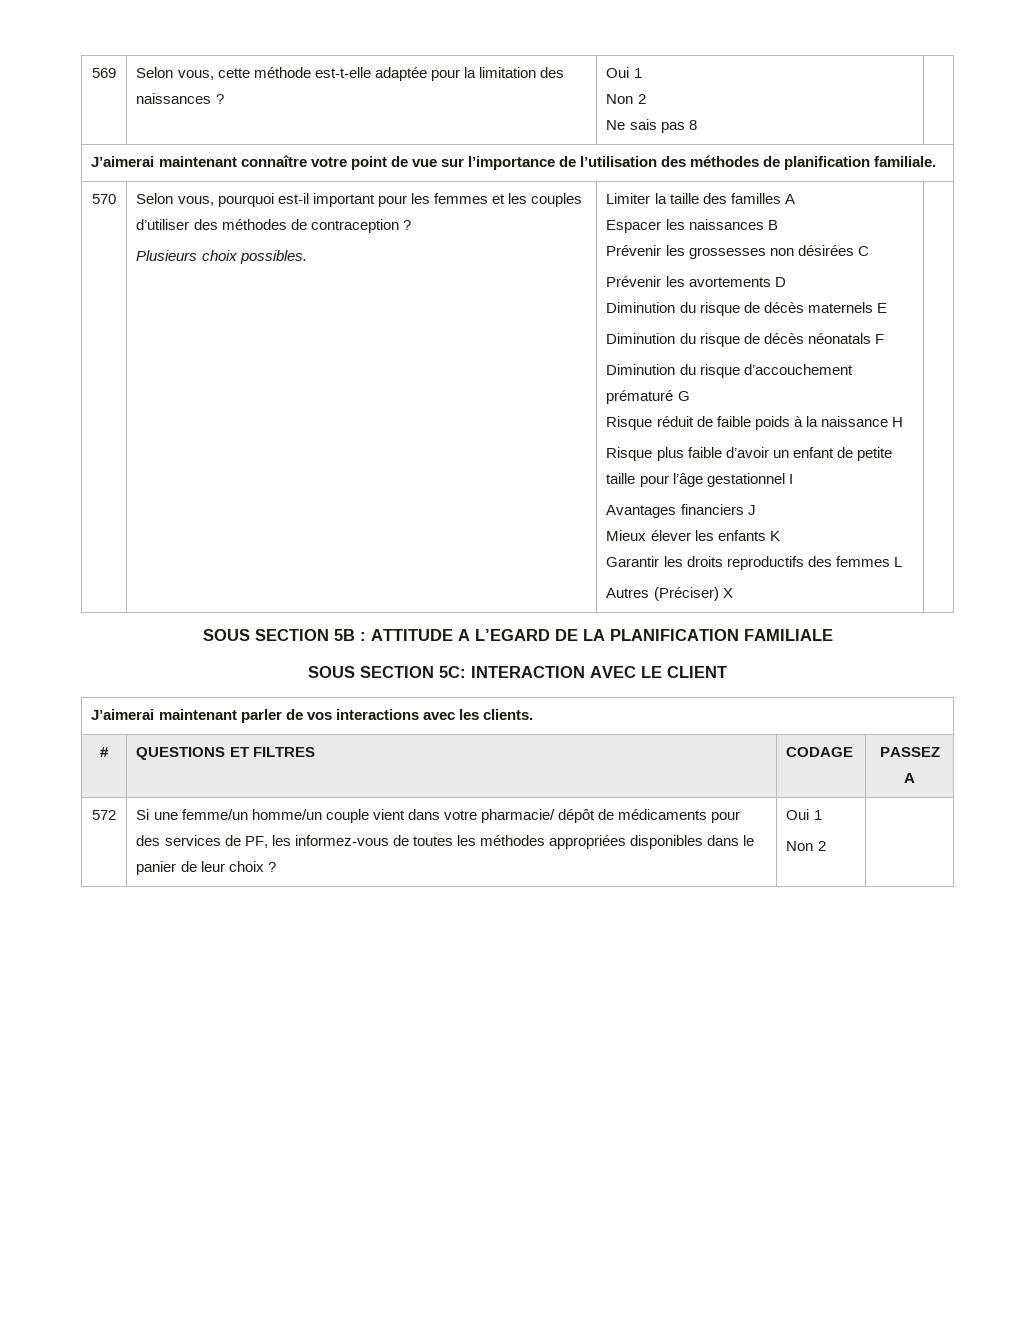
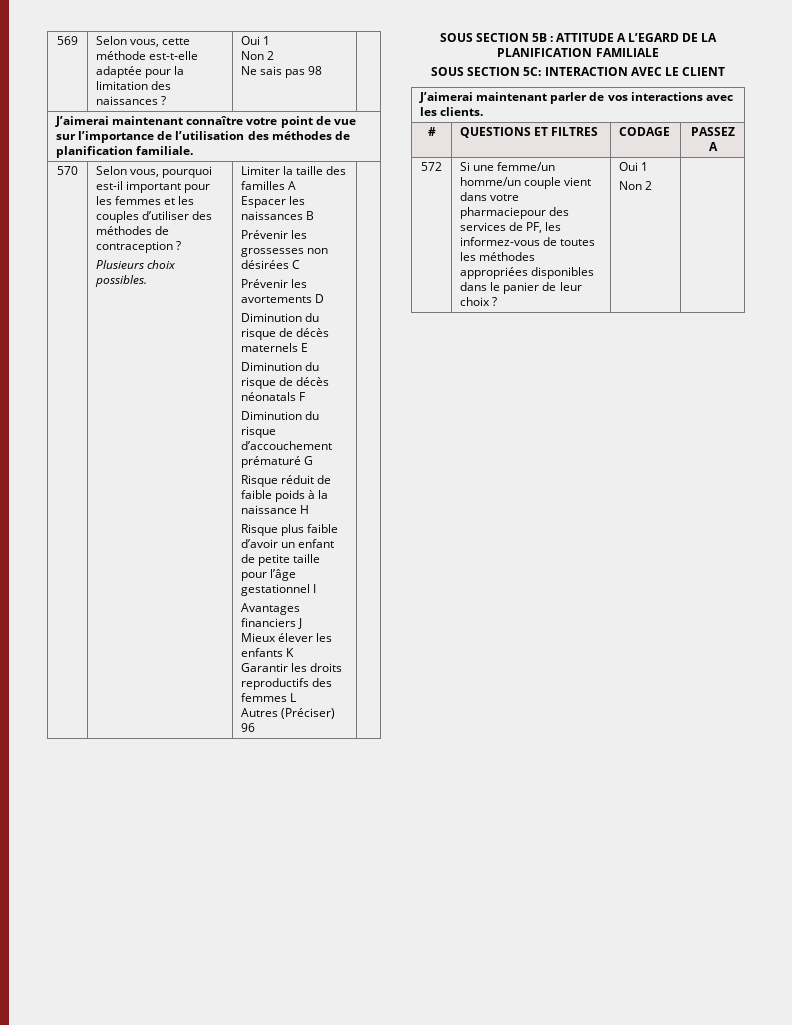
[688,120,697,130] 8 -> [308,66,323,75] 98
[722,588,733,598] X -> [241,723,256,732] 96
[480,809,741,823] pharmacie/ dépôt de médicaments pour -> [460,207,547,219] pharmaciepour

